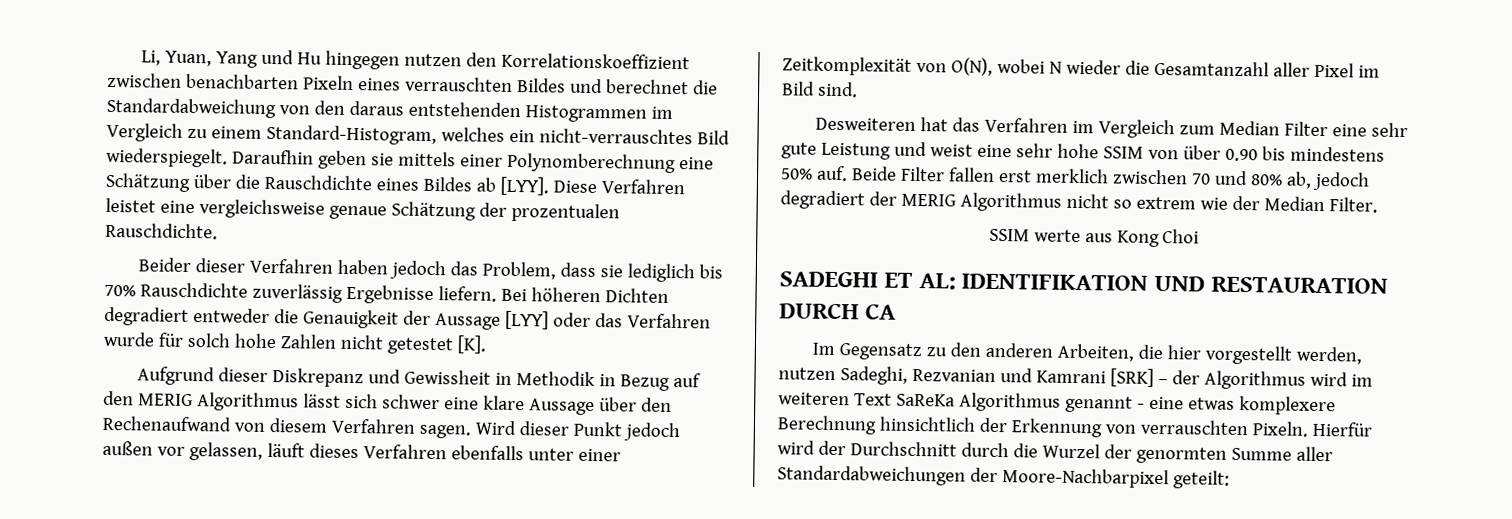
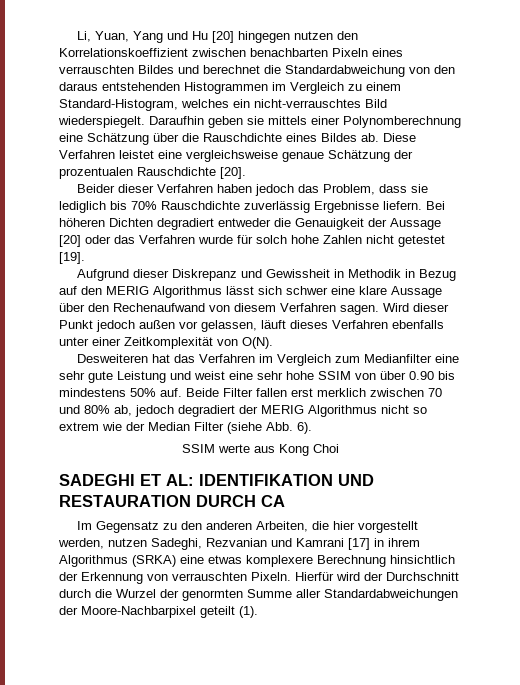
(323, 58) none -> [212,31,235,43] [20]
[475,176,550,196] ab [LYY]. -> [361,133,379,142] ab.
[105,222,218,240] Rauschdichte. -> [137,167,246,179] Rauschdichte [20].
[504,310,549,330] [LYY] -> [59,235,81,247] [20]
[456,335,487,354] [K]. -> [59,252,85,264] [19].
[950,57,1380,78] [782,81,858,98] O(N), wobei N wieder die Gesamtanzahl aller Pixel im Bild sind. -> [242,337,273,349] O(N).
[1219,120,1329,137] Median Filter -> [364,354,433,363] Medianfilter
[1328,197,1378,213] Filter. -> [194,422,312,434] Filter (siehe Abb. 6).
[1109,368,1373,390] [778,392,1145,413] [SRK] – der Algorithmus wird im weiteren Text SaReKa Algorithmus genannt - -> [348,538,420,550] [59,555,176,567] [17] in ihrem Algorithmus (SRKA)
[1172,470,1230,489] geteilt: -> [200,606,258,618] geteilt (1).

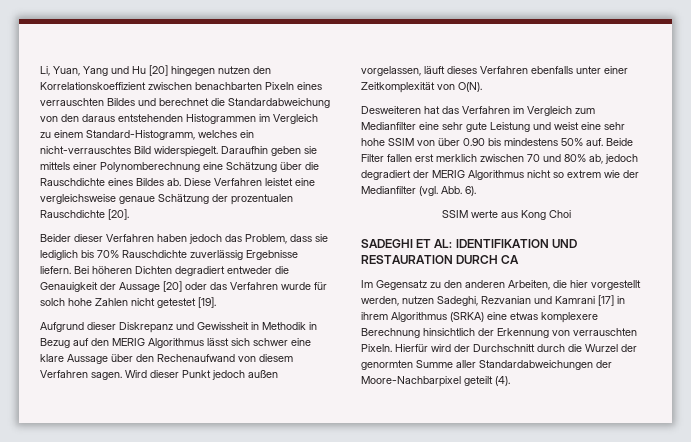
[59,99,178,111] Standard-Histogram, -> [86,130,195,140] Standard-Histogramm,
[58,116,145,128] wiederspiegelt. -> [154,146,218,157] widerspiegelt.
[179,320,257,332] vor gelassen, -> [361,66,421,76] vorgelassen,
[148,422,262,434] Median Filter (siehe -> [361,186,438,196] Medianfilter (vgl.
[239,606,258,618] (1). -> [495,376,510,386] (4).

